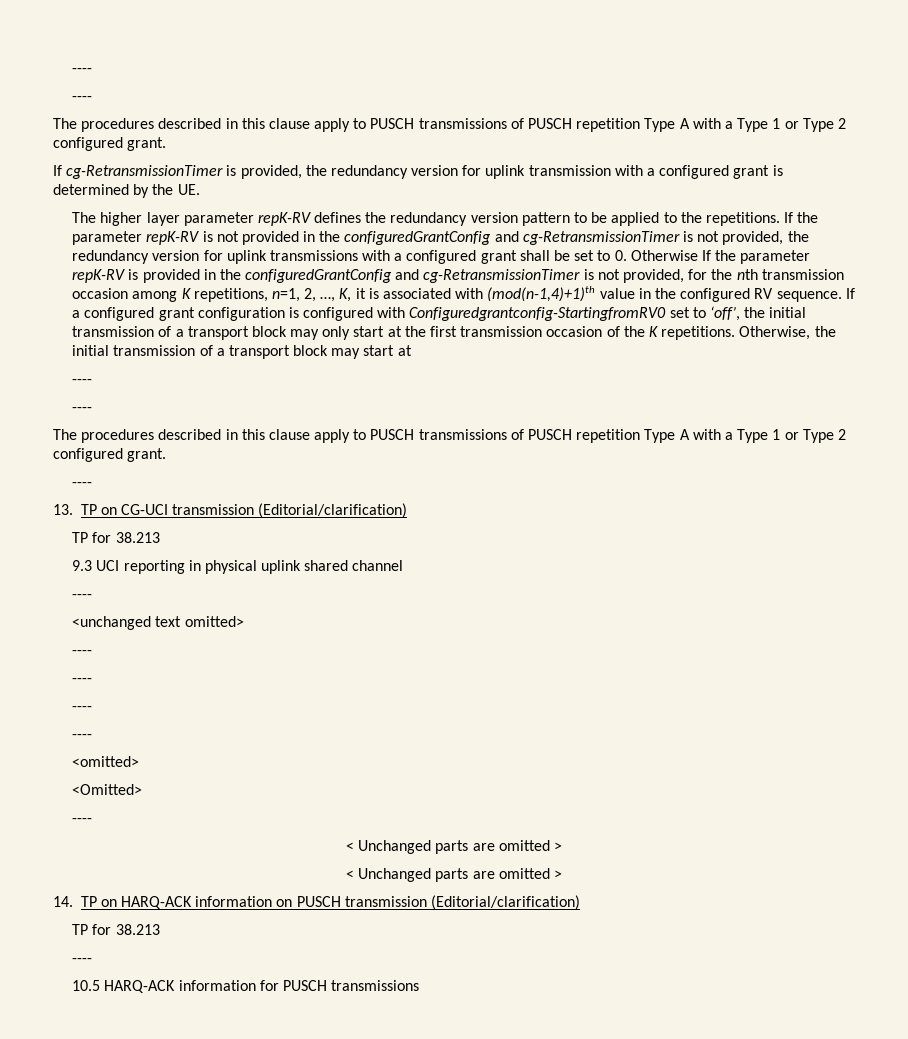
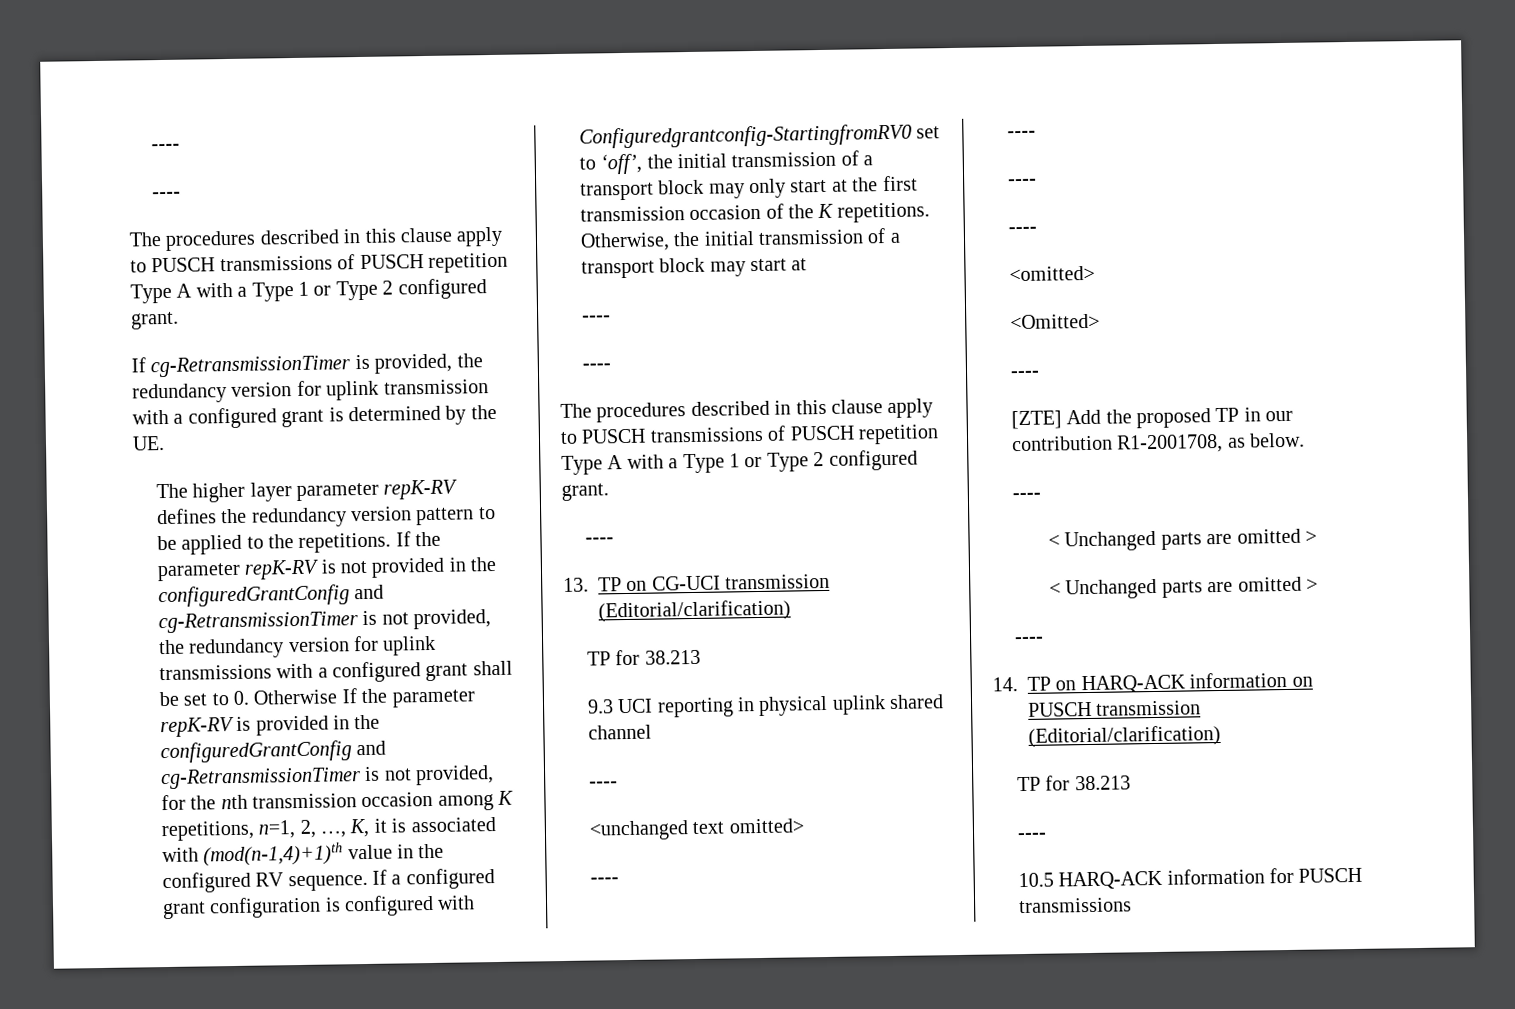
(93, 820) none -> [1010,407,1294,430] [1011,432,1306,454] [1011,492,1041,500] // [ZTE] Add the proposed TP in our contribution R1-2001708, as below. // ----
(562, 874) none -> [1014,636,1044,644] // ----

